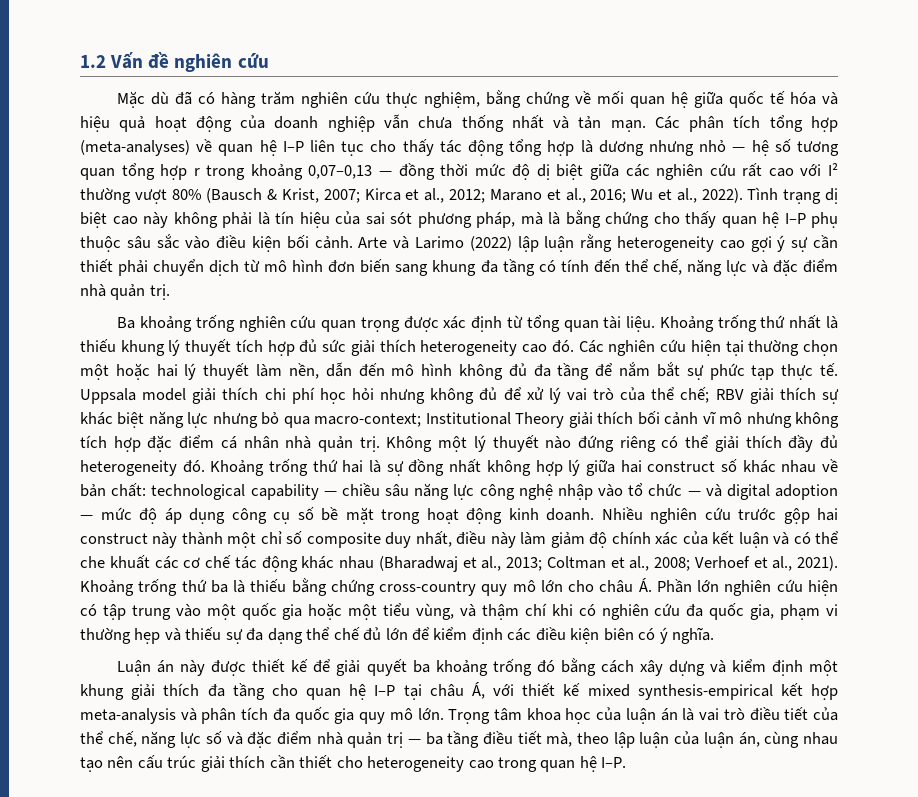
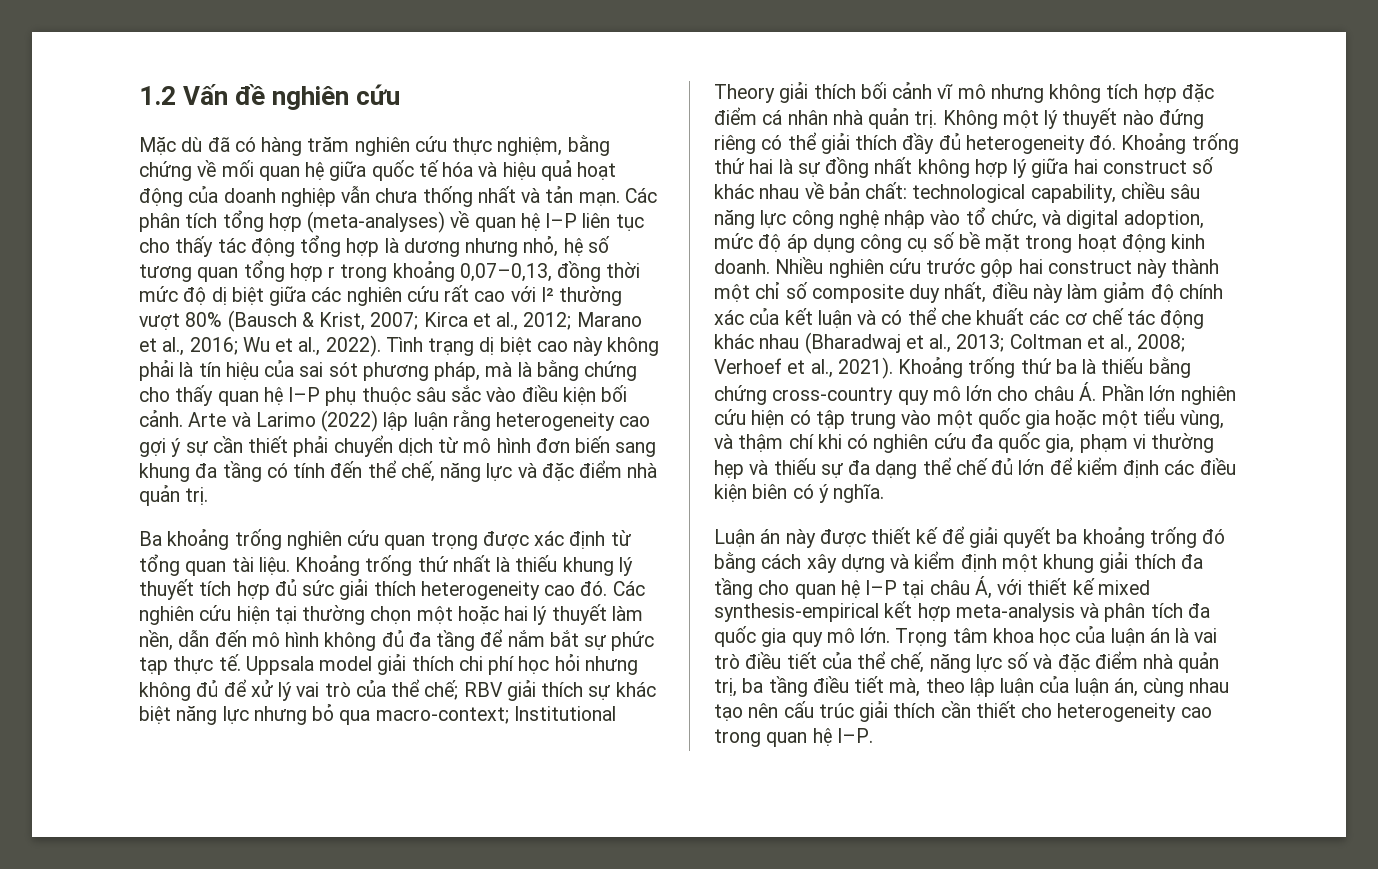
[699,140,746,152] nhỏ — -> [523,236,559,257] nhỏ,
[308,165,392,179] 0,07–0,13 — -> [459,263,552,282] 0,07–0,13,
[250,484,337,500] capability — -> [1030,184,1116,203] capability,
[648,483,838,500] [80,515,93,520] chức — và digital adoption — -> [990,209,1204,229] chức, và digital adoption,
[387,732,421,748] trị — -> [714,678,737,697] trị,

